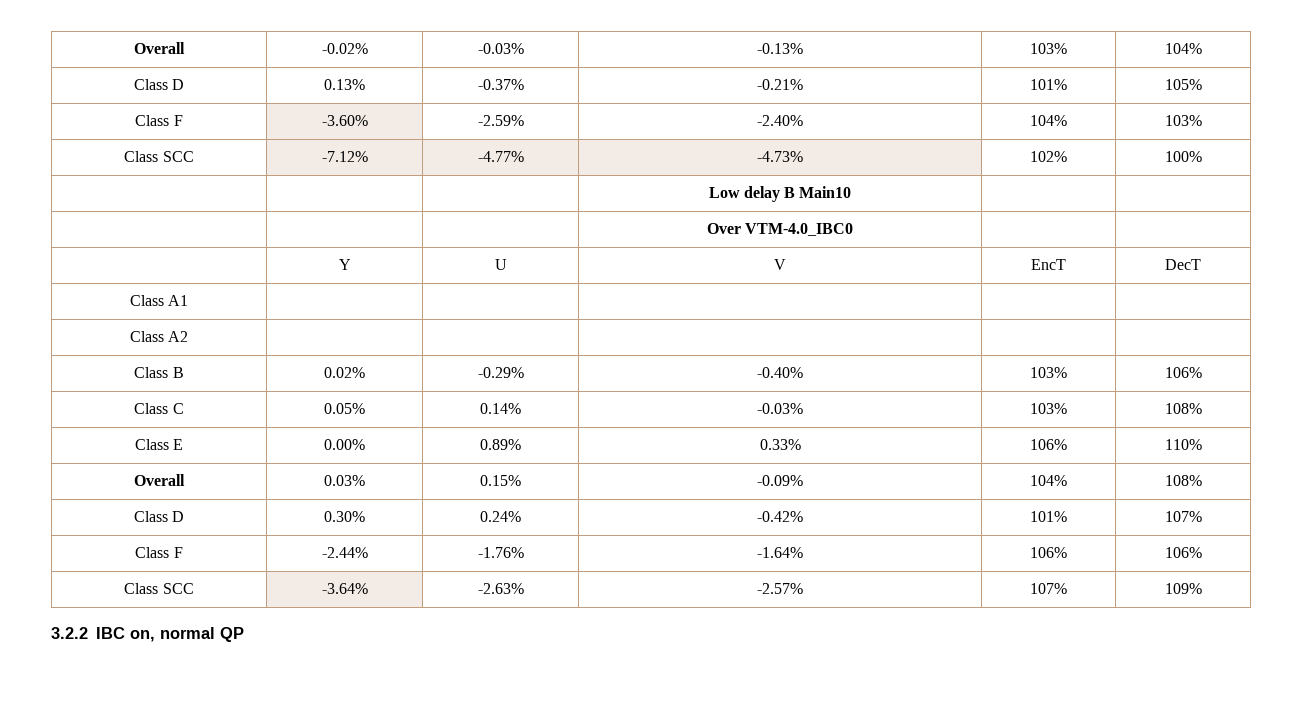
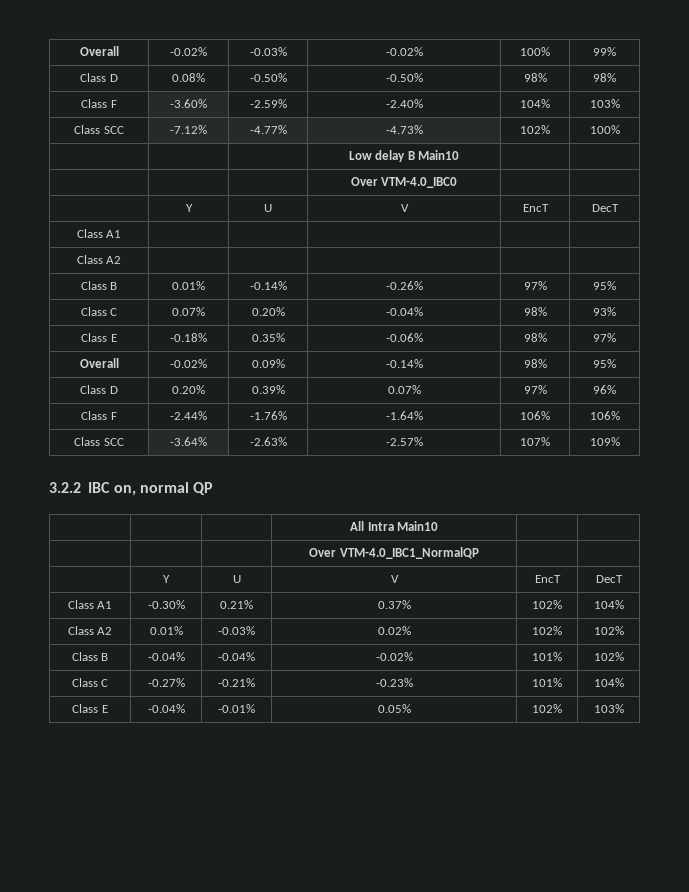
[757,43,803,54] [1030,43,1067,54] [1164,43,1202,54] [133,79,185,90] [324,79,365,90] [477,79,524,90] [757,79,803,90] [1030,79,1067,90] [1164,79,1202,90] -0.13% | 103% | 104% // Class D | 0.13% | -0.37% | -0.21% | 101% | 105% -> [385,47,423,56] [520,47,550,56] [593,47,616,56] [80,73,118,82] [172,73,205,82] [249,73,287,82] [385,73,423,82] [523,73,547,82] [593,73,616,82] -0.02% | 100% | 99% // Class D | 0.08% | -0.50% | -0.50% | 98% | 98%
[324,367,365,378] [477,367,524,378] [757,367,803,378] [1030,367,1067,378] [1164,367,1202,378] [134,403,184,414] [324,403,365,414] [480,403,521,414] [757,403,803,414] [1030,403,1067,414] [1164,403,1202,414] [134,439,184,450] [324,439,365,450] [480,439,521,450] [759,439,801,450] [1030,439,1067,450] [1164,439,1202,450] [134,474,185,486] [324,475,365,486] [480,475,521,486] [757,475,803,486] [1030,475,1067,486] [1164,475,1202,486] [133,511,185,522] [324,511,365,522] [480,511,521,522] [757,511,803,522] [1030,511,1067,522] [1164,511,1202,522] 0.02% | -0.29% | -0.40% | 103% | 106% // Class C | 0.05% | 0.14% | -0.03% | 103% | 108% // Class E | 0.00% | 0.89% | 0.33% | 106% | 110% // Overall | 0.03% | 0.15% | -0.09% | 104% | 108% // Class D | 0.30% | 0.24% | -0.42% | 101% | 107% -> [172,281,205,290] [249,281,287,290] [385,281,423,290] [523,281,547,290] [593,281,616,290] [80,307,118,316] [172,307,205,316] [251,307,285,316] [385,307,423,316] [523,307,547,316] [593,307,616,316] [81,333,117,342] [170,333,207,342] [251,333,285,342] [385,333,423,342] [523,333,547,342] [593,333,616,342] [79,358,119,368] [170,359,207,368] [251,359,285,368] [385,359,423,368] [523,359,547,368] [593,359,616,368] [80,385,118,394] [172,385,205,394] [251,385,285,394] [387,385,421,394] [523,385,547,394] [593,385,616,394] 0.01% | -0.14% | -0.26% | 97% | 95% // Class C | 0.07% | 0.20% | -0.04% | 98% | 93% // Class E | -0.18% | 0.35% | -0.06% | 98% | 97% // Overall | -0.02% | 0.09% | -0.14% | 98% | 95% // Class D | 0.20% | 0.39% | 0.07% | 97% | 96%
(244, 634) none -> [349,521,439,531] [309,547,479,559] [163,575,170,583] [232,575,241,583] [390,575,399,583] [534,575,561,583] [595,575,623,583] [67,600,113,609] [147,600,185,609] [220,600,253,609] [377,600,411,609] [532,600,562,609] [593,600,624,609] [67,626,113,635] [149,626,183,635] [218,626,255,635] [377,626,411,635] [532,626,562,635] [593,626,624,635] [71,652,109,661] [147,652,185,661] [218,652,255,661] [375,652,413,661] [532,652,562,661] [593,652,624,661] [71,678,109,687] [147,678,185,687] [218,678,255,687] [375,678,413,687] [532,678,562,687] [593,678,624,687] [72,704,108,713] [147,704,185,713] [218,704,255,713] [377,704,411,713] [532,704,562,713] [593,704,624,713] // | | | All Intra Main10 | | // | | | Over VTM-4.0_IBC1_NormalQP | | // | Y | U | V | EncT | DecT // Class A1 | -0.30% | 0.21% | 0.37% | 102% | 104% // Class A2 | 0.01% | -0.03% | 0.02% | 102% | 102% // Class B | -0.04% | -0.04% | -0.02% | 101% | 102% // Class C | -0.27% | -0.21% | -0.23% | 101% | 104% // Class E | -0.04% | -0.01% | 0.05% | 102% | 103%

